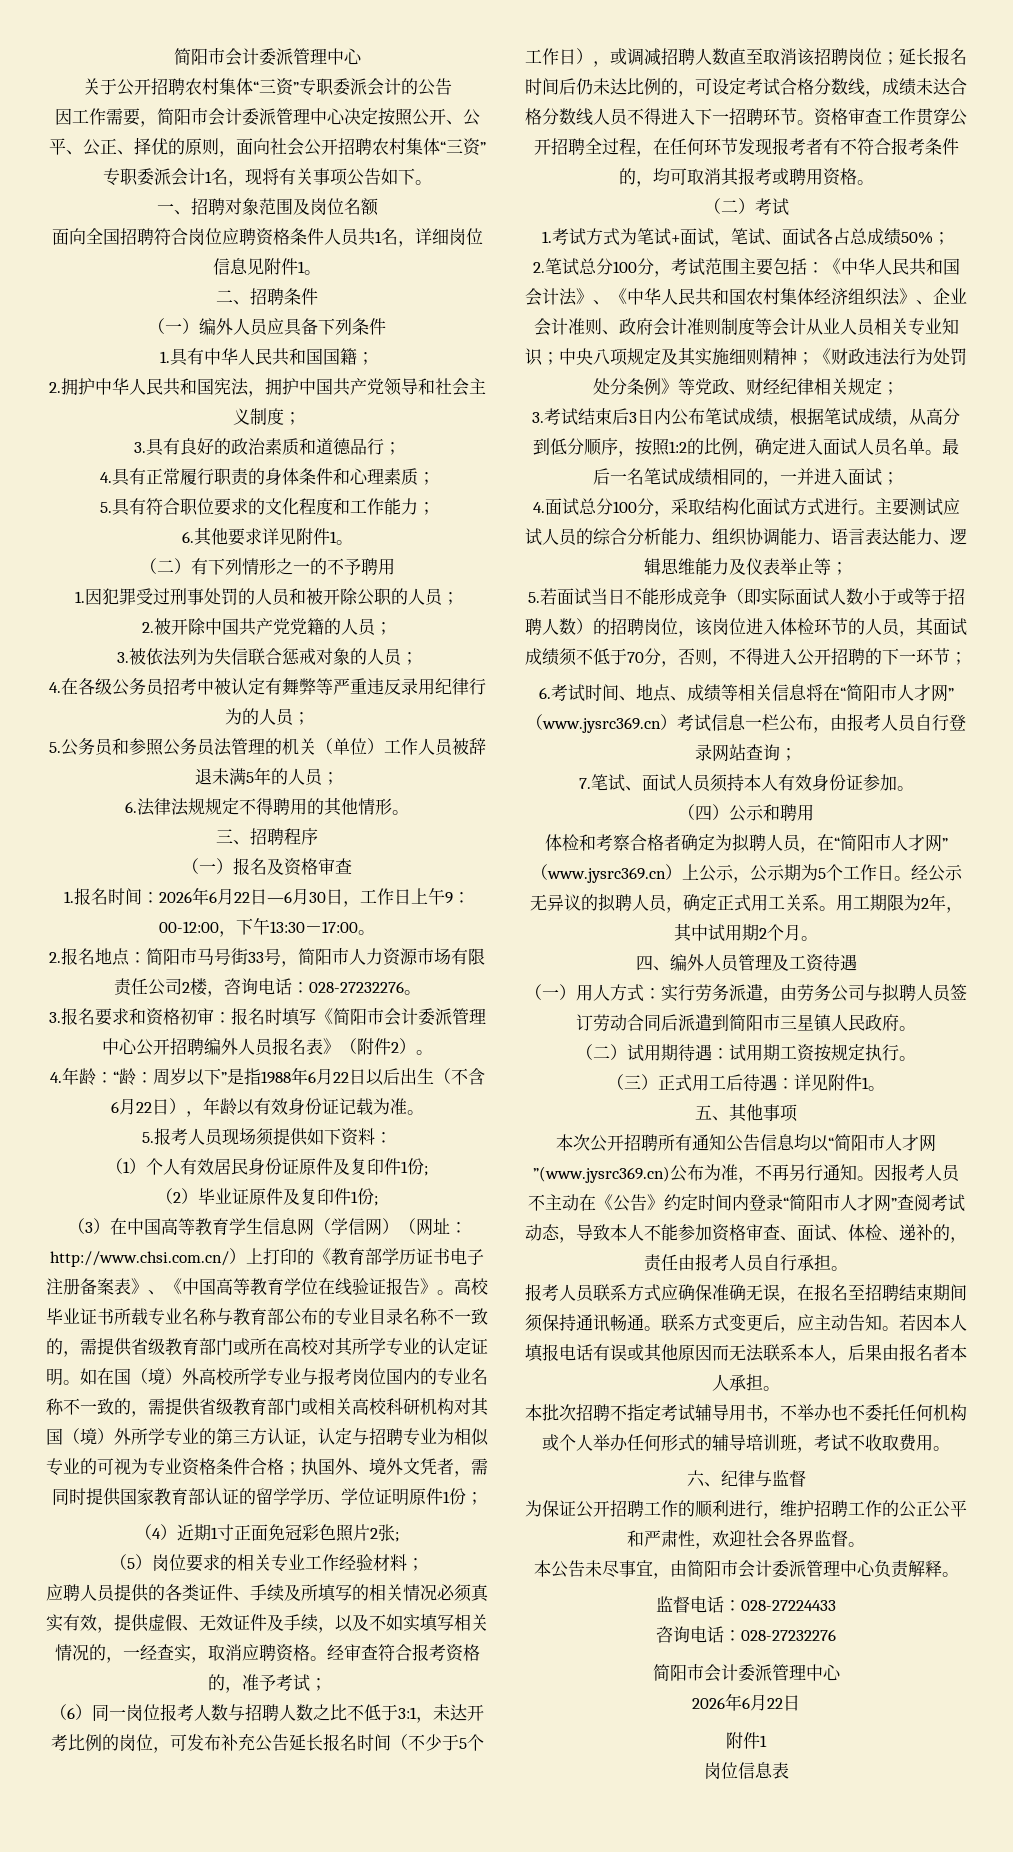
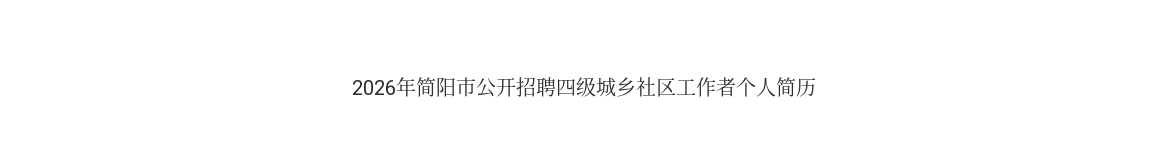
[173,48,362,66] [82,78,452,96] [54,108,480,127] [48,137,486,157] [102,168,432,187] [156,198,379,216] [51,228,483,247] [213,258,321,275] [216,288,318,306] [148,318,386,336] [160,348,374,366] [48,378,486,397] [233,408,301,425] [133,438,401,456] [99,468,435,486] [99,498,435,516] [181,527,353,546] [139,558,395,576] [75,588,459,606] [142,618,392,636] [116,648,418,666] [48,678,486,696] [224,708,310,726] [48,738,486,756] [195,767,339,786] [125,797,409,816] [216,828,318,846] [182,858,352,876] [64,887,470,907] [159,918,375,937] [49,948,485,967] [113,978,421,997] [48,1008,486,1026] [101,1038,433,1056] [49,1067,485,1086] [110,1097,424,1117] [142,1128,392,1146] [106,1158,428,1176] [156,1188,378,1206] [67,1218,467,1236] [50,1248,484,1267] [46,1278,489,1296] [46,1308,488,1326] [46,1337,488,1357] [46,1368,488,1386] [46,1397,489,1417] [46,1428,489,1447] [46,1458,488,1477] [51,1488,483,1506] [135,1524,399,1542] [110,1554,424,1572] [46,1584,489,1602] [46,1614,488,1633] [54,1644,480,1663] [207,1674,327,1693] [50,1704,484,1723] [50,1733,484,1753] [525,48,967,67] [525,78,967,97] [525,108,967,126] [533,138,959,157] [618,167,874,187] [703,198,789,216] [542,228,950,247] [532,258,960,277] [525,288,967,306] [533,318,959,336] [525,347,967,366] [593,378,899,395] [532,408,960,427] [533,438,959,457] [593,468,899,487] [532,498,960,517] [525,528,967,546] [644,558,848,575] [527,588,965,606] [525,617,967,637] [525,648,967,667] [538,684,954,702] [526,714,966,733] [695,744,797,762] [578,774,914,792] [678,804,814,822] [544,833,948,853] [530,864,963,883] [529,893,963,913] [674,923,818,942] [635,954,857,972] [525,983,967,1003] [576,1014,916,1032] [576,1044,916,1062] [607,1074,885,1092] [695,1103,798,1122] [556,1134,936,1152] [533,1164,961,1183] [527,1194,965,1212] [525,1224,967,1243] [644,1254,848,1272] [525,1284,967,1303] [525,1314,967,1333] [525,1343,967,1363] [712,1374,780,1391] [525,1404,967,1423] [542,1434,950,1453] [686,1470,806,1487] [525,1500,967,1519] [627,1529,865,1549] [533,1560,959,1579] [656,1596,836,1613] [656,1626,836,1643] [652,1664,841,1682] [692,1693,800,1711] [726,1732,767,1749] [703,1762,789,1780] 简阳市会计委派管理中心 // 关于公开招聘农村集体“三资”专职委派会计的公告 // 因工作需要，简阳市会计委派管理中心决定按照公开、公平、公正、择优的原则，面向社会公开招聘农村集体“三资”专职委派会计1名，现将有关事项公告如下。 // 一、招聘对象范围及岗位名额 // 面向全国招聘符合岗位应聘资格条件人员共1名，详细岗位信息见附件1。 // 二、招聘条件 // （一）编外人员应具备下列条件 // 1.具有中华人民共和国国籍； // 2.拥护中华人民共和国宪法，拥护中国共产党领导和社会主义制度； // 3.具有良好的政治素质和道德品行； // 4.具有正常履行职责的身体条件和心理素质； // 5.具有符合职位要求的文化程度和工作能力； // 6.其他要求详见附件1。 // （二）有下列情形之一的不予聘用 // 1.因犯罪受过刑事处罚的人员和被开除公职的人员； // 2.被开除中国共产党党籍的人员； // 3.被依法列为失信联合惩戒对象的人员； // 4.在各级公务员招考中被认定有舞弊等严重违反录用纪律行为的人员； // 5.公务员和参照公务员法管理的机关（单位）工作人员被辞退未满5年的人员； // 6.法律法规规定不得聘用的其他情形。 // 三、招聘程序 // （一）报名及资格审查 // 1.报名时间：2026年6月22日—6月30日，工作日上午9：00-12:00，下午13:30－17:00。 // 2.报名地点：简阳市马号街33号，简阳市人力资源市场有限责任公司2楼，咨询电话：028-27232276。 // 3.报名要求和资格初审：报名时填写《简阳市会计委派管理中心公开招聘编外人员报名表》（附件2）。 // 4.年龄：“龄：周岁以下”是指1988年6月22日以后出生（不含6月22日），年龄以有效身份证记载为准。 // 5.报考人员现场须提供如下资料： // （1）个人有效居民身份证原件及复印件1份; // （2）毕业证原件及复印件1份; // （3）在中国高等教育学生信息网（学信网）（网址：http://www.chsi.com.cn/）上打印的《教育部学历证书电子注册备案表》、《中国高等教育学位在线验证报告》。高校毕业证书所载专业名称与教育部公布的专业目录名称不一致的，需提供省级教育部门或所在高校对其所学专业的认定证明。如在国（境）外高校所学专业与报考岗位国内的专业名称不一致的，需提供省级教育部门或相关高校科研机构对其国（境）外所学专业的第三方认证，认定与招聘专业为相似专业的可视为专业资格条件合格；执国外、境外文凭者，需同时提供国家教育部认证的留学学历、学位证明原件1份； // （4）近期1寸正面免冠彩色照片2张; // （5）岗位要求的相关专业工作经验材料； // 应聘人员提供的各类证件、手续及所填写的相关情况必须真实有效，提供虚假、无效证件及手续，以及不如实填写相关情况的，一经查实，取消应聘资格。经审查符合报考资格的，准予考试； // （6）同一岗位报考人数与招聘人数之比不低于3:1，未达开考比例的岗位，可发布补充公告延长报名时间（不少于5个工作日），或调减招聘人数直至取消该招聘岗位；延长报名时间后仍未达比例的，可设定考试合格分数线，成绩未达合格分数线人员不得进入下一招聘环节。资格审查工作贯穿公开招聘全过程，在任何环节发现报考者有不符合报考条件的，均可取消其报考或聘用资格。 // （二）考试 // 1.考试方式为笔试+面试，笔试、面试各占总成绩50%； // 2.笔试总分100分，考试范围主要包括：《中华人民共和国会计法》、《中华人民共和国农村集体经济组织法》、企业会计准则、政府会计准则制度等会计从业人员相关专业知识；中央八项规定及其实施细则精神；《财政违法行为处罚处分条例》等党政、财经纪律相关规定； // 3.考试结束后3日内公布笔试成绩，根据笔试成绩，从高分到低分顺序，按照1:2的比例，确定进入面试人员名单。最后一名笔试成绩相同的，一并进入面试； // 4.面试总分100分，采取结构化面试方式进行。主要测试应试人员的综合分析能力、组织协调能力、语言表达能力、逻辑思维能力及仪表举止等； // 5.若面试当日不能形成竞争（即实际面试人数小于或等于招聘人数）的招聘岗位，该岗位进入体检环节的人员，其面试成绩须不低于70分，否则，不得进入公开招聘的下一环节； // 6.考试时间、地点、成绩等相关信息将在“简阳市人才网”（www.jysrc369.cn）考试信息一栏公布，由报考人员自行登录网站查询； // 7.笔试、面试人员须持本人有效身份证参加。 // （四）公示和聘用 // 体检和考察合格者确定为拟聘人员，在“简阳市人才网”（www.jysrc369.cn）上公示，公示期为5个工作日。经公示无异议的拟聘人员，确定正式用工关系。用工期限为2年，其中试用期2个月。 // 四、编外人员管理及工资待遇 // （一）用人方式：实行劳务派遣，由劳务公司与拟聘人员签订劳动合同后派遣到简阳市三星镇人民政府。 // （二）试用期待遇：试用期工资按规定执行。 // （三）正式用工后待遇：详见附件1。 // 五、其他事项 // 本次公开招聘所有通知公告信息均以“简阳市人才网”(www.jysrc369.cn)公布为准，不再另行通知。因报考人员不主动在《公告》约定时间内登录“简阳市人才网”查阅考试动态，导致本人不能参加资格审查、面试、体检、递补的，责任由报考人员自行承担。 // 报考人员联系方式应确保准确无误，在报名至招聘结束期间须保持通讯畅通。联系方式变更后，应主动告知。若因本人填报电话有误或其他原因而无法联系本人，后果由报名者本人承担。 // 本批次招聘不指定考试辅导用书，不举办也不委托任何机构或个人举办任何形式的辅导培训班，考试不收取费用。 // 六、纪律与监督 // 为保证公开招聘工作的顺利进行，维护招聘工作的公正公平和严肃性，欢迎社会各界监督。 // 本公告未尽事宜，由简阳市会计委派管理中心负责解释。 // 监督电话：028-27224433 // 咨询电话：028-27232276 // 简阳市会计委派管理中心 // 2026年6月22日 // 附件1 // 岗位信息表 -> [351,77,816,98] 2026年简阳市公开招聘四级城乡社区工作者个人简历

